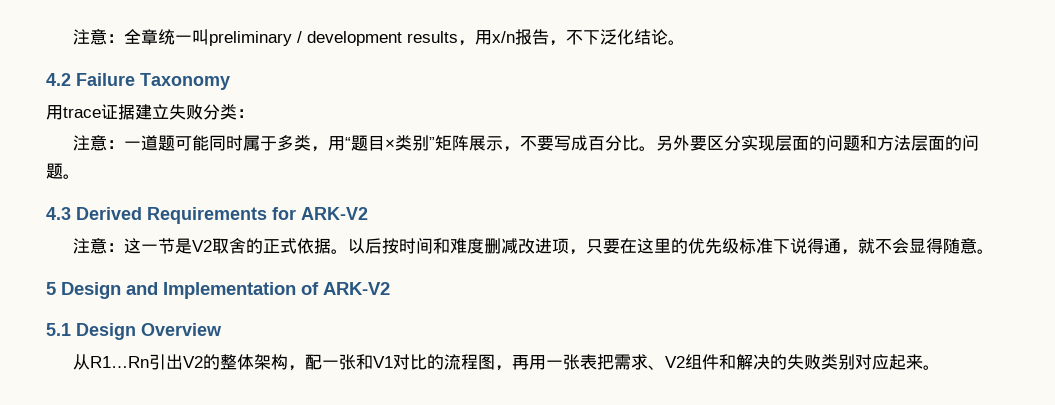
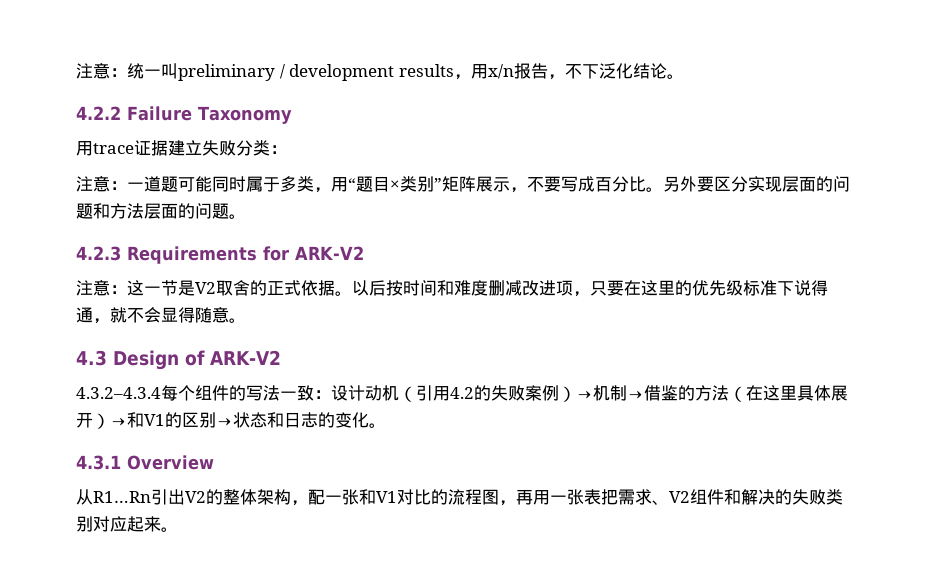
[72,29,158,45] 注意：全章 -> [76,63,127,79] 注意：
[46,73,71,86] 4.2 -> [76,106,121,120] 4.2.2
[46,207,142,220] 4.3 Derived -> [76,246,121,261] 4.2.3
[46,282,390,299] [46,323,136,340] 5 Design and Implementation of ARK-V2 // 5.1 Design -> [76,350,281,370] [76,385,848,402] [76,412,386,429] [76,455,121,470] 4.3 Design of ARK-V2 // 4.3.2–4.3.4每个组件的写法一致：设计动机（引用4.2的失败案例）→机制→借鉴的方法（在这里具体展开）→和V1的区别→状态和日志的变化。 // 4.3.1

